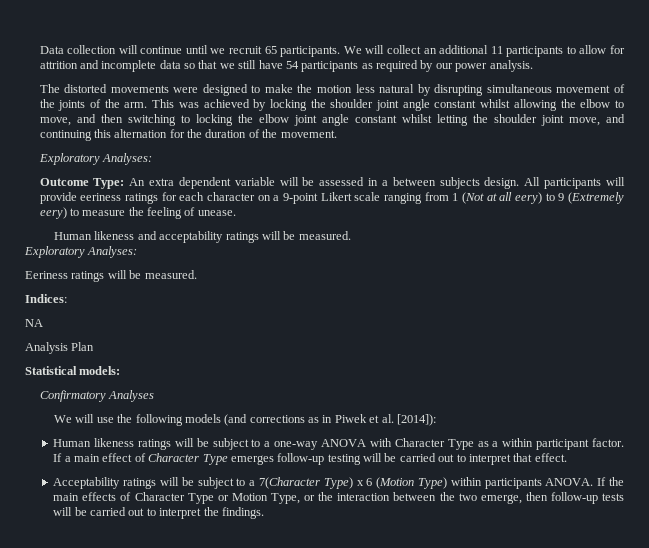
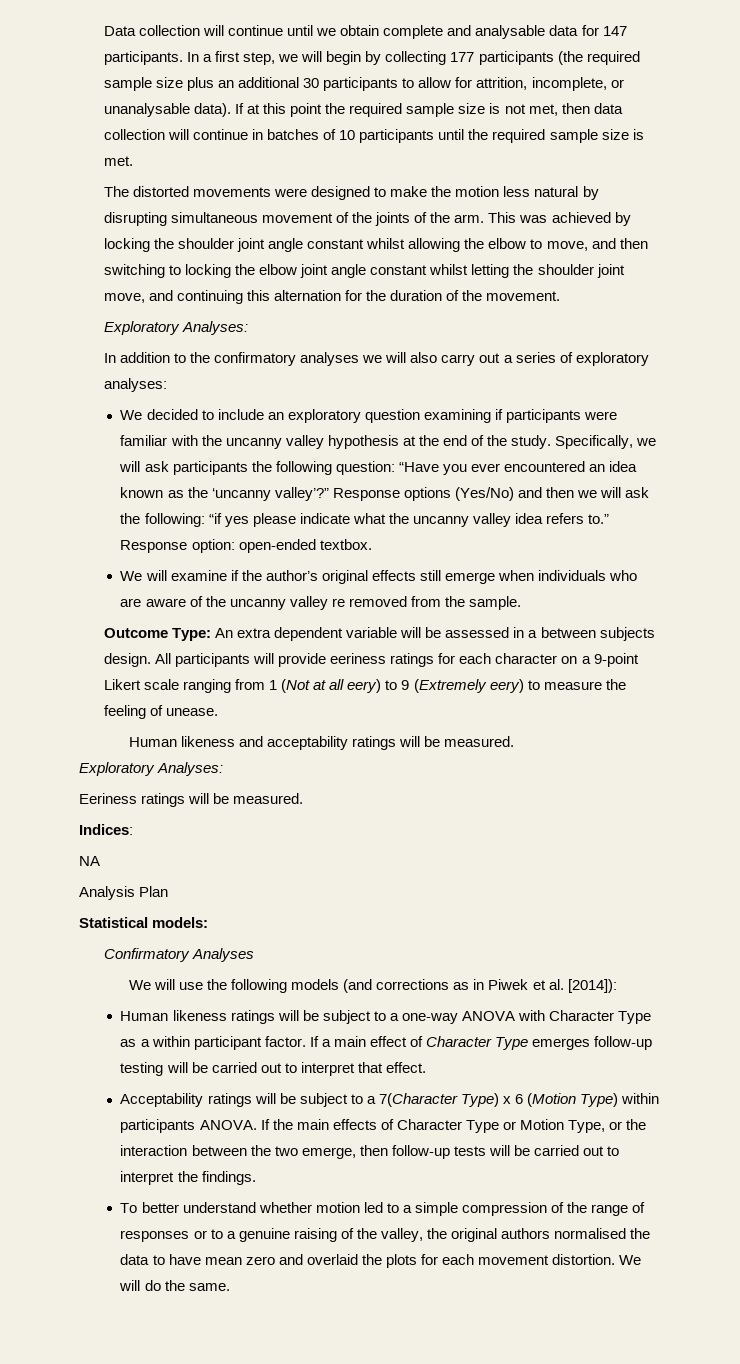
[229,45,421,57] recruit 65 participants. We will collect -> [340,25,627,39] [103,51,640,65] [103,77,215,91] obtain complete and analysable data for 147 participants. In a first step, we will begin by collecting 177 participants (the required sample size plus
[490,46,503,54] 11 -> [303,78,320,88] 30
[39,60,533,72] attrition and incomplete data so that we still have 54 participants as required by our power analysis. -> [476,77,624,91] [103,103,623,117] [103,129,644,143] [103,156,133,166] attrition, incomplete, or unanalysable data). If at this point the required sample size is not met, then data collection will continue in batches of 10 participants until the required sample size is met.
(152, 159) none -> [103,352,649,366] [103,378,167,392] [120,409,617,423] [120,435,657,449] [119,461,638,475] [120,487,650,501] [120,513,610,527] [120,539,372,553] [120,570,638,584] [120,596,521,610] // In addition to the confirmatory analyses we will also carry out a series of exploratory analyses: // We decided to include an exploratory question examining if participants were familiar with the uncanny valley hypothesis at the end of the study. Specifically, we will ask participants the following question: “Have you ever encountered an idea known as the ‘uncanny valley’?” Response options (Yes/No) and then we will ask the following: “if yes please indicate what the uncanny valley idea refers to.” Response option: open-ended textbox. // We will examine if the author’s original effects still emerge when individuals who are aware of the uncanny valley re removed from the sample.
(264, 513) none -> [120,1202,646,1216] [120,1228,651,1242] [120,1254,642,1268] [119,1280,230,1291] // To better understand whether motion led to a simple compression of the range of responses or to a genuine raising of the valley, the original authors normalised the data to have mean zero and overlaid the plots for each movement distortion. We will do the same.

